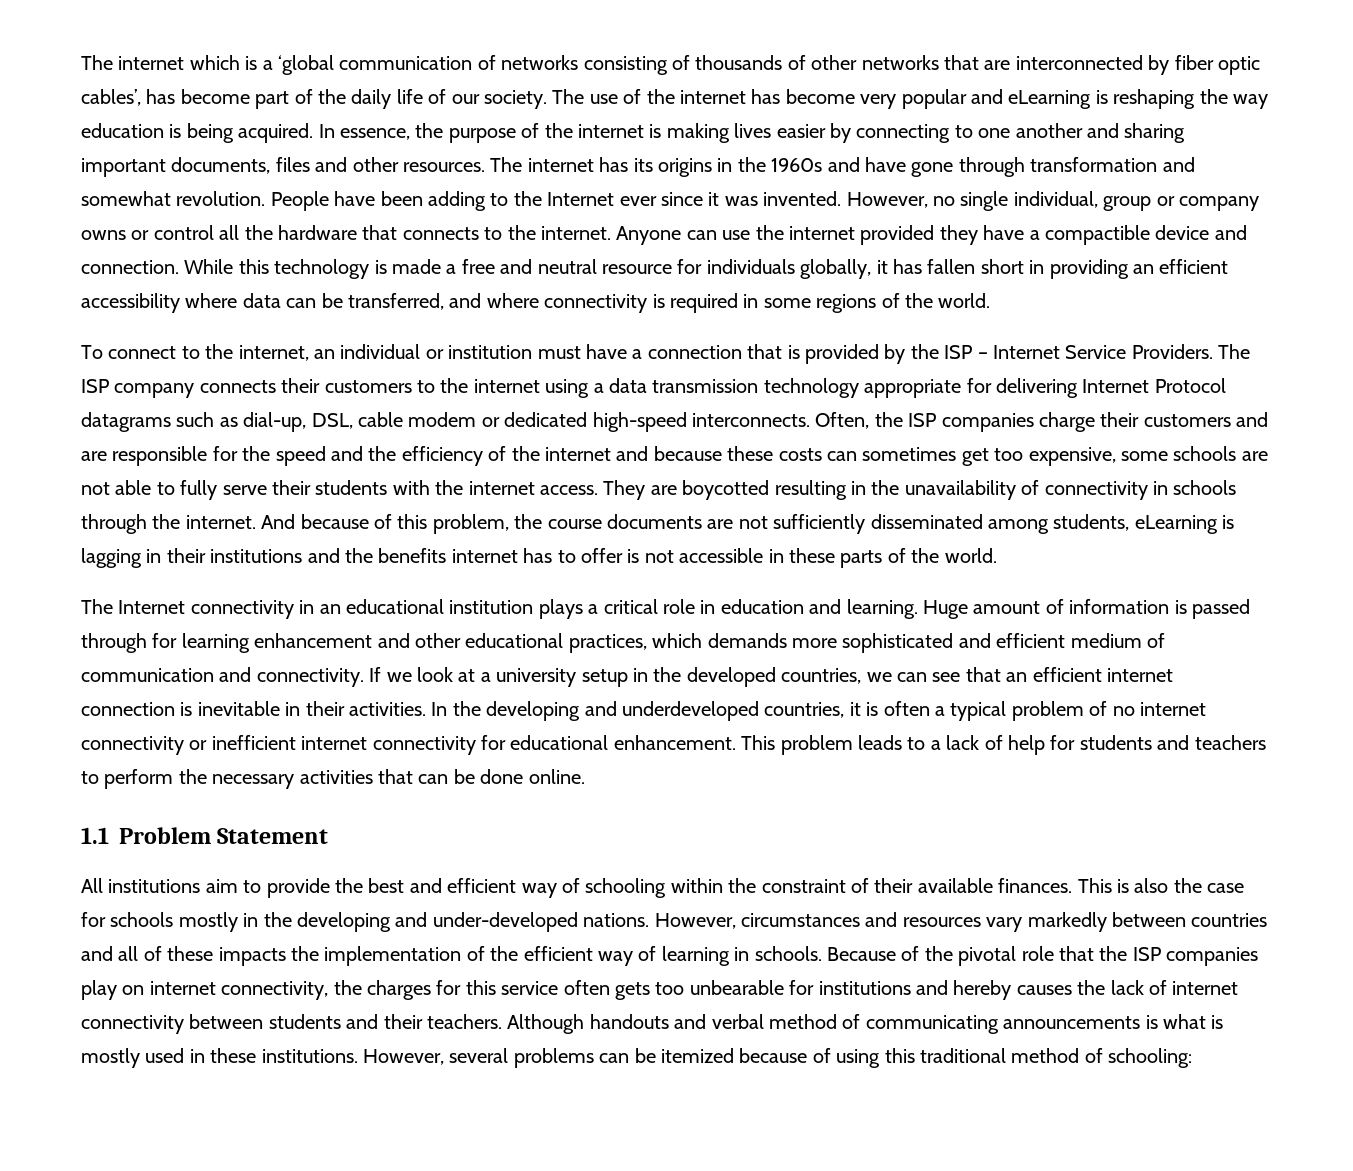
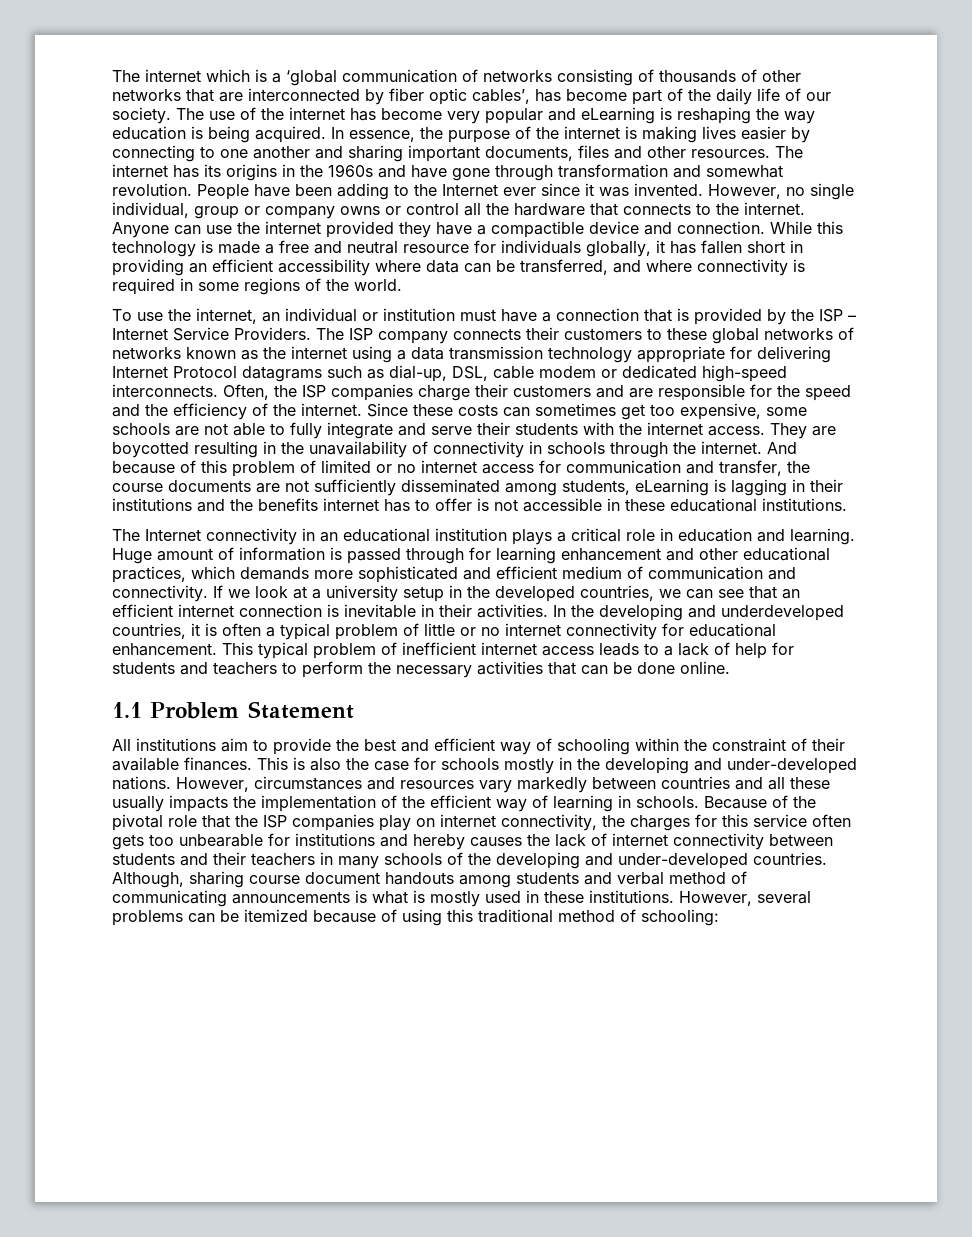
[108,346,200,359] connect to -> [137,312,163,321] use
(435, 386) none -> [667,327,854,344] [112,347,258,360] these global networks of networks known as
[544,446,722,461] internet and because -> [301,403,408,417] internet. Since
(218, 490) none -> [327,422,426,439] integrate and
[432,514,509,534] problem, -> [232,460,782,477] problem of limited or no internet access for communication and transfer,
[840,548,997,568] parts of the world. -> [670,498,847,512] educational institutions.
(1108, 708) none -> [424,623,476,636] little or
[189,735,853,755] or inefficient internet connectivity for educational enhancement. This problem -> [662,623,776,637] [112,642,594,659] for educational enhancement. This typical problem of inefficient internet access
[143,946,214,961] of these -> [790,777,830,789] [112,796,164,812] these usually
[426,1014,669,1034] teachers. Although handouts -> [251,852,827,869] [112,871,579,888] teachers in many schools of the developing and under-developed countries. Although, sharing course document handouts among students

